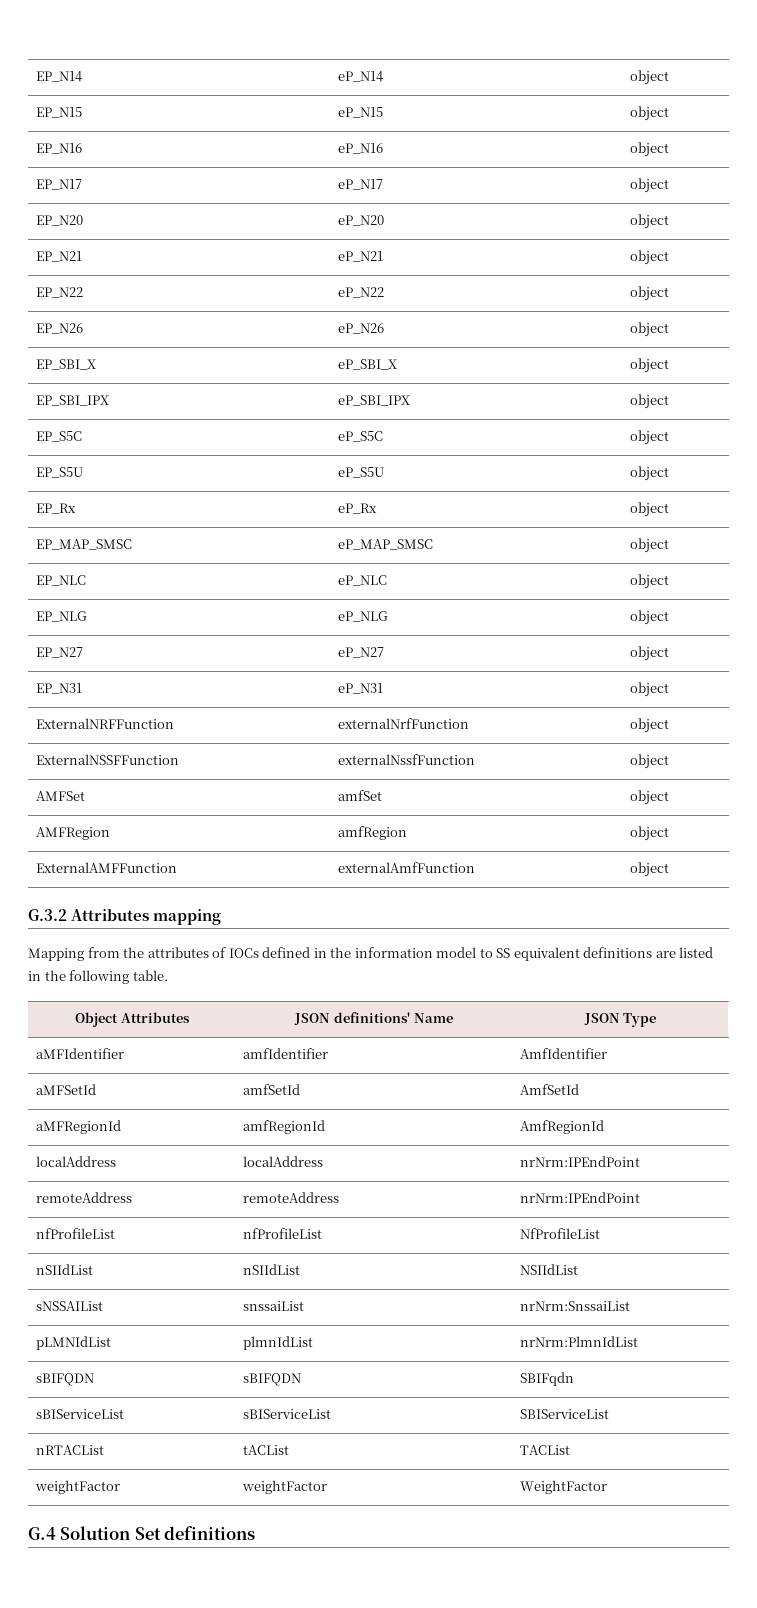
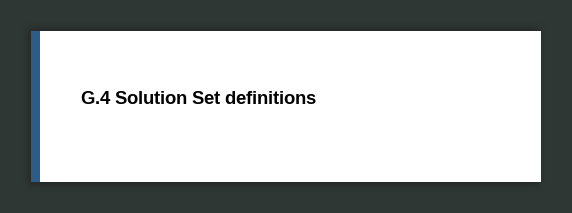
[35,71,82,82] [337,71,383,82] [629,70,669,85] [35,107,82,118] [337,107,383,118] [629,106,669,121] [35,143,82,154] [337,143,383,154] [629,142,669,157] [35,179,82,190] [337,179,383,190] [629,178,669,193] [35,215,83,226] [337,215,384,226] [629,214,669,229] [35,251,82,262] [337,251,383,262] [629,250,669,265] [35,287,83,298] [337,287,384,298] [629,286,669,301] [35,323,83,334] [337,323,384,334] [629,322,669,337] [35,359,96,370] [337,359,397,370] [629,358,669,373] [35,395,109,406] [337,395,410,406] [629,394,669,409] [35,431,82,442] [337,431,383,442] [629,430,669,445] [35,467,83,478] [337,467,384,478] [629,466,669,481] [35,503,76,514] [337,503,377,514] [629,502,669,517] [35,539,132,550] [337,539,433,550] [629,538,669,553] [35,575,86,586] [337,575,387,586] [629,574,669,589] [35,611,87,622] [337,611,388,622] [629,610,669,625] [35,647,83,658] [337,647,384,658] [629,646,669,661] [35,683,82,694] [337,683,383,694] [629,682,669,697] [35,718,174,729] [337,718,469,729] [629,718,669,733] [35,754,179,765] [337,754,475,765] [629,754,669,769] [35,791,85,801] [337,790,382,801] [629,790,669,805] [35,827,110,840] [337,826,407,840] [629,826,669,841] [35,862,177,873] [337,862,475,873] [629,862,669,877] [28,909,222,925] [28,947,714,961] [28,970,168,984] [75,1012,190,1027] [294,1012,453,1025] [583,1013,657,1027] [35,1048,124,1059] [242,1048,328,1059] [519,1048,607,1059] [35,1084,96,1095] [242,1084,300,1095] [519,1084,579,1095] [35,1120,121,1134] [242,1120,325,1134] [519,1120,604,1134] [35,1156,116,1167] [242,1156,323,1167] [519,1156,640,1167] [35,1192,132,1203] [242,1192,339,1203] [519,1192,640,1203] [35,1228,115,1239] [242,1228,322,1239] [519,1228,600,1239] [35,1264,93,1275] [242,1264,300,1275] [519,1264,578,1275] [35,1301,103,1311] [242,1301,304,1311] [519,1301,630,1311] [35,1336,111,1350] [242,1336,313,1350] [519,1336,638,1347] [35,1373,94,1386] [242,1373,301,1386] [519,1372,574,1386] [35,1409,124,1419] [242,1409,331,1419] [519,1409,609,1419] [35,1445,104,1455] [242,1445,289,1455] [519,1445,570,1455] [34,1480,120,1494] [241,1480,327,1494] [519,1480,607,1494] EP_N14 | eP_N14 | object // EP_N15 | eP_N15 | object // EP_N16 | eP_N16 | object // EP_N17 | eP_N17 | object // EP_N20 | eP_N20 | object // EP_N21 | eP_N21 | object // EP_N22 | eP_N22 | object // EP_N26 | eP_N26 | object // EP_SBI_X | eP_SBI_X | object // EP_SBI_IPX | eP_SBI_IPX | object // EP_S5C | eP_S5C | object // EP_S5U | eP_S5U | object // EP_Rx | eP_Rx | object // EP_MAP_SMSC | eP_MAP_SMSC | object // EP_NLC | eP_NLC | object // EP_NLG | eP_NLG | object // EP_N27 | eP_N27 | object // EP_N31 | eP_N31 | object // ExternalNRFFunction | externalNrfFunction | object // ExternalNSSFFunction | externalNssfFunction | object // AMFSet | amfSet | object // AMFRegion | amfRegion | object // ExternalAMFFunction | externalAmfFunction | object // G.3.2 Attributes mapping // Mapping from the attributes of IOCs defined in the information model to SS equivalent definitions are listed in the following table. // Object Attributes | JSON definitions' Name | JSON Type // aMFIdentifier | amfIdentifier | AmfIdentifier // aMFSetId | amfSetId | AmfSetId // aMFRegionId | amfRegionId | AmfRegionId // localAddress | localAddress | nrNrm:IPEndPoint // remoteAddress | remoteAddress | nrNrm:IPEndPoint // nfProfileList | nfProfileList | NfProfileList // nSIIdList | nSIIdList | NSIIdList // sNSSAIList | snssaiList | nrNrm:SnssaiList // pLMNIdList | plmnIdList | nrNrm:PlmnIdList // sBIFQDN | sBIFQDN | SBIFqdn // sBIServiceList | sBIServiceList | SBIServiceList // nRTACList | tACList | TACList // weightFactor | weightFactor | WeightFactor // -> (81, 97) none

